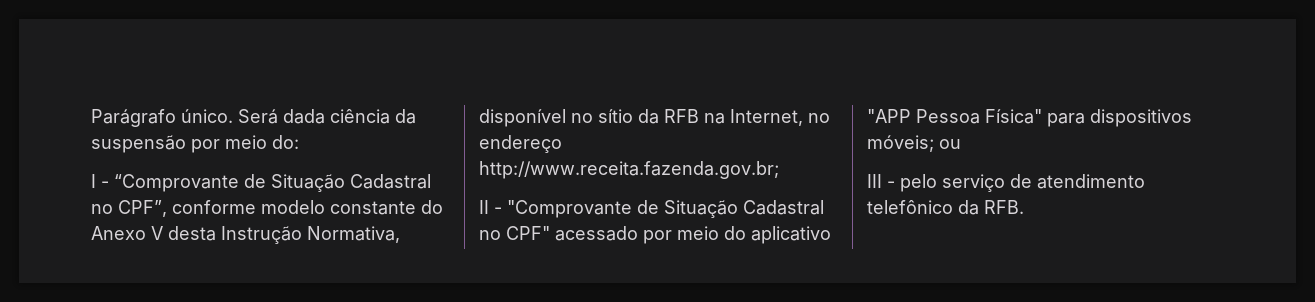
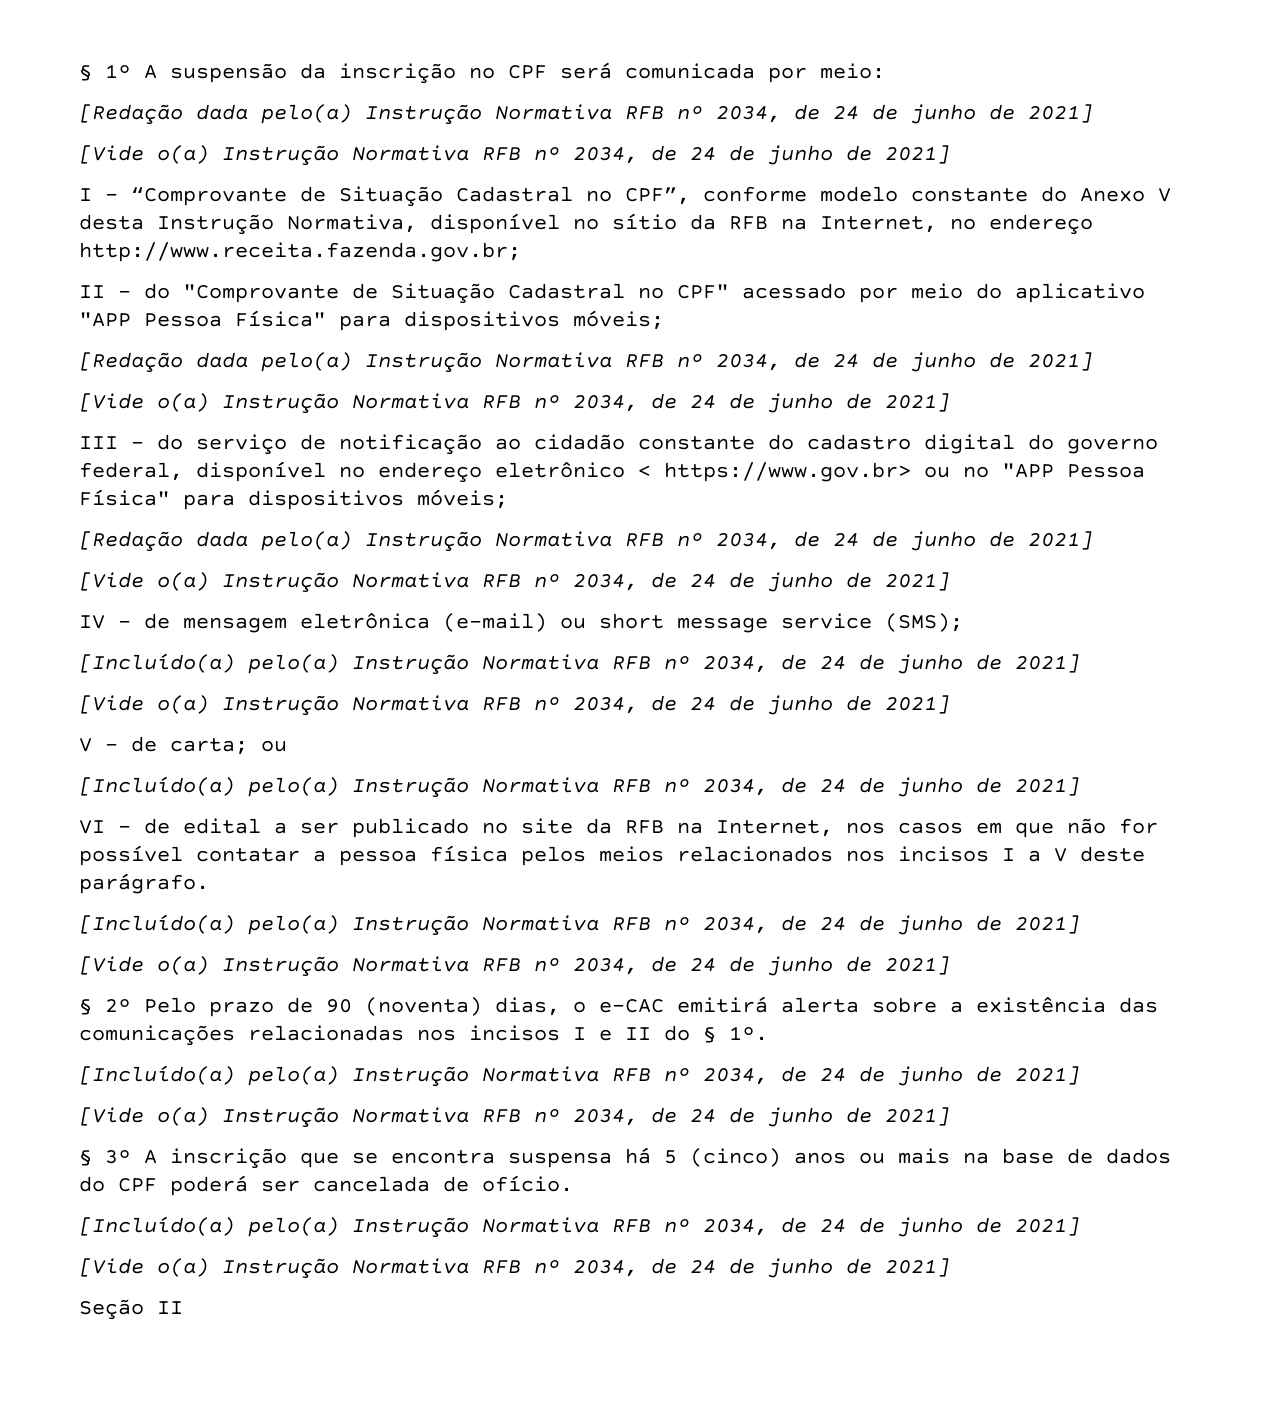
[91,109,416,127] [91,135,299,153] Parágrafo único. Será dada ciência da suspensão por meio do: -> [79,62,885,84] [79,104,1093,125] [79,145,950,166] § 1º A suspensão da inscrição no CPF será comunicada por meio: // [Redação dada pelo(a) Instrução Normativa RFB nº 2034, de 24 de junho de 2021] // [Vide o(a) Instrução Normativa RFB nº 2034, de 24 de junho de 2021]
(502, 210) none -> [144,283,170,299] do
[939,139,961,149] ou -> [79,352,1093,373] [79,393,950,414] // [Redação dada pelo(a) Instrução Normativa RFB nº 2034, de 24 de junho de 2021] // [Vide o(a) Instrução Normativa RFB nº 2034, de 24 de junho de 2021]
[900,174,937,192] pelo -> [157,434,183,450] do
[1037,174,1145,189] [867,200,1024,215] atendimento telefônico da RFB. -> [339,434,1158,455] [79,461,1145,483] [79,489,508,510] [79,531,1093,552] [79,572,950,593] [79,613,963,633] [79,653,1080,675] [79,695,950,716] [79,736,287,755] [79,776,1080,798] [79,818,1158,838] [79,845,1145,866] [79,873,209,894] [79,914,1080,936] [79,956,950,977] [79,996,1158,1017] [79,1025,768,1046] [79,1065,1080,1087] [79,1107,950,1128] [79,1147,1171,1169] [79,1175,573,1196] [79,1216,1080,1238] [79,1258,950,1279] [79,1299,183,1320] notificação ao cidadão constante do cadastro digital do governo federal, disponível no endereço eletrônico < https://www.gov.br> ou no "APP Pessoa Física" para dispositivos móveis; // [Redação dada pelo(a) Instrução Normativa RFB nº 2034, de 24 de junho de 2021] // [Vide o(a) Instrução Normativa RFB nº 2034, de 24 de junho de 2021] // IV - de mensagem eletrônica (e-mail) ou short message service (SMS); // [Incluído(a) pelo(a) Instrução Normativa RFB nº 2034, de 24 de junho de 2021] // [Vide o(a) Instrução Normativa RFB nº 2034, de 24 de junho de 2021] // V - de carta; ou // [Incluído(a) pelo(a) Instrução Normativa RFB nº 2034, de 24 de junho de 2021] // VI - de edital a ser publicado no site da RFB na Internet, nos casos em que não for possível contatar a pessoa física pelos meios relacionados nos incisos I a V deste parágrafo. // [Incluído(a) pelo(a) Instrução Normativa RFB nº 2034, de 24 de junho de 2021] // [Vide o(a) Instrução Normativa RFB nº 2034, de 24 de junho de 2021] // § 2º Pelo prazo de 90 (noventa) dias, o e-CAC emitirá alerta sobre a existência das comunicações relacionadas nos incisos I e II do § 1º. // [Incluído(a) pelo(a) Instrução Normativa RFB nº 2034, de 24 de junho de 2021] // [Vide o(a) Instrução Normativa RFB nº 2034, de 24 de junho de 2021] // § 3º A inscrição que se encontra suspensa há 5 (cinco) anos ou mais na base de dados do CPF poderá ser cancelada de ofício. // [Incluído(a) pelo(a) Instrução Normativa RFB nº 2034, de 24 de junho de 2021] // [Vide o(a) Instrução Normativa RFB nº 2034, de 24 de junho de 2021] // Seção II

